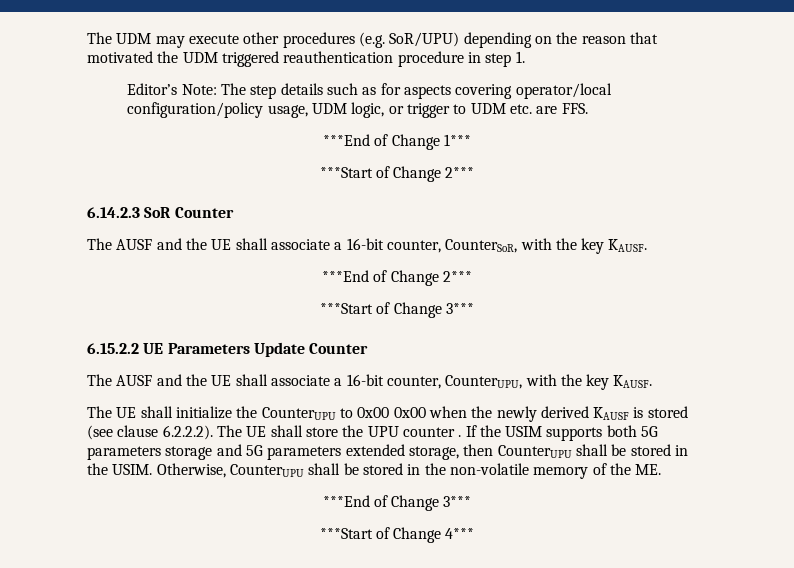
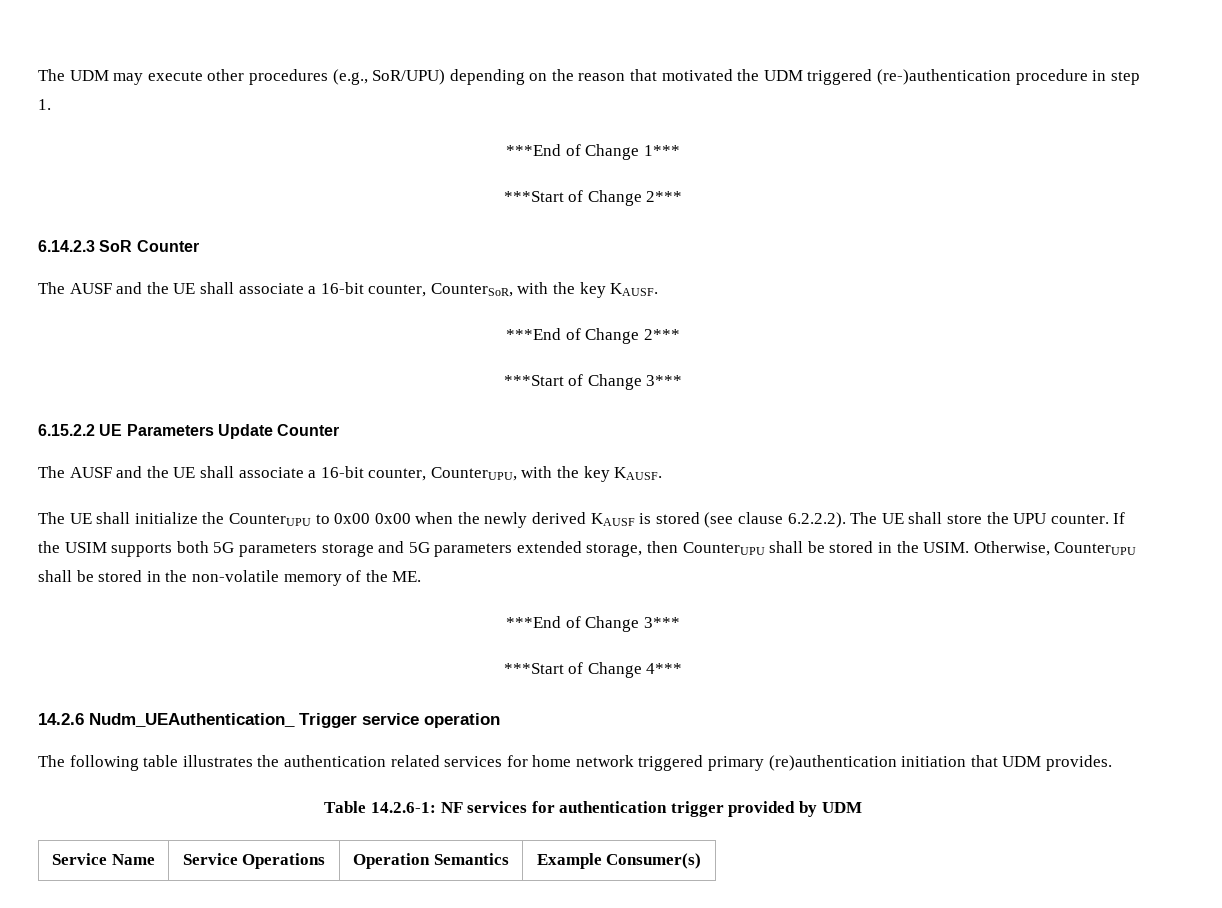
[358,32,385,48] (e.g. -> [332,69,368,85] (e.g.,
[283,51,394,63] reauthentication -> [877,69,1012,85] (re-)authentication
[127,83,612,99] [127,102,588,118] // Editor’s Note: The step details such as for aspects covering operator/local configuration/policy usage, UDM logic, or trigger to UDM etc. are FFS. -> (51, 104) none
[402,427,462,437] counter . -> [1050,514,1109,524] counter.
(475, 533) none -> [38,713,500,728] [38,755,1113,771] [324,801,862,817] [52,853,155,865] [182,853,326,869] [353,853,509,869] [536,853,702,869] // 14.2.6 Nudm_UEAuthentication_ Trigger service operation // The following table illustrates the authentication related services for home network triggered primary (re)authentication initiation that UDM provides. // Table 14.2.6-1: NF services for authentication trigger provided by UDM // Service Name | Service Operations | Operation Semantics | Example Consumer(s)

